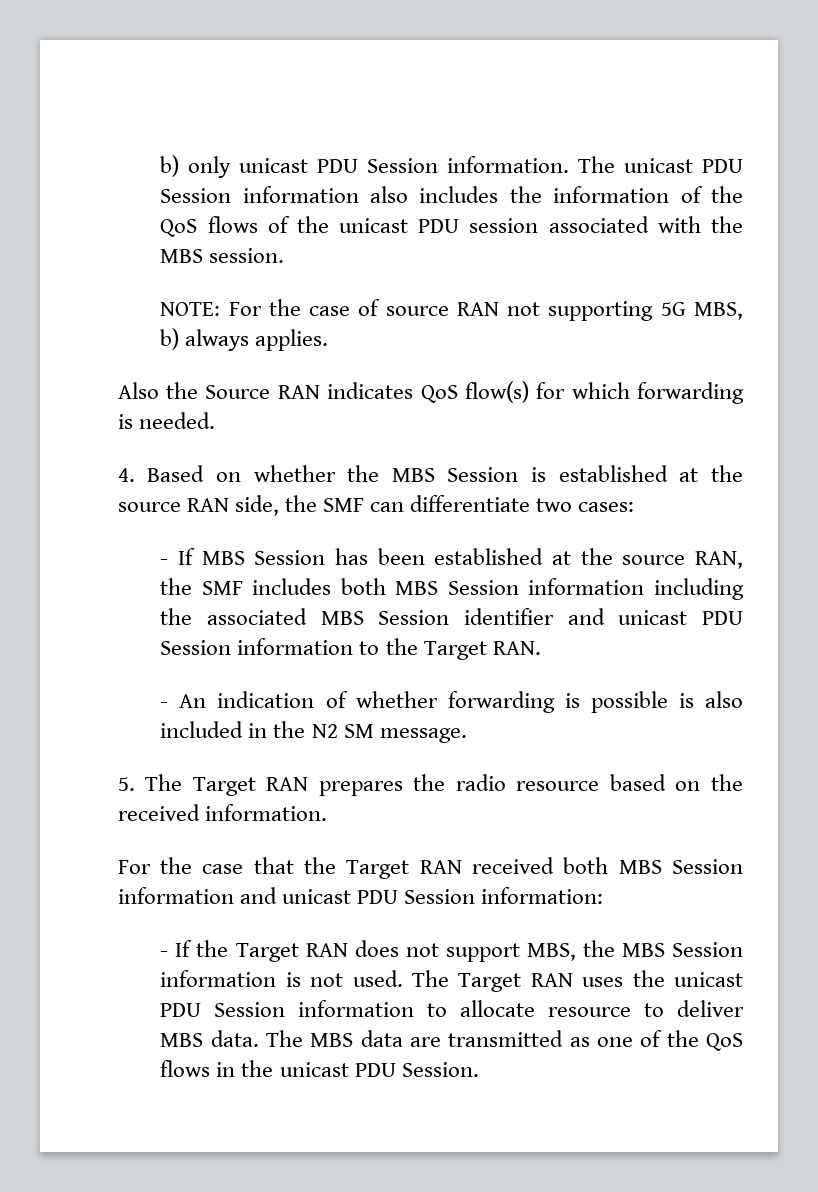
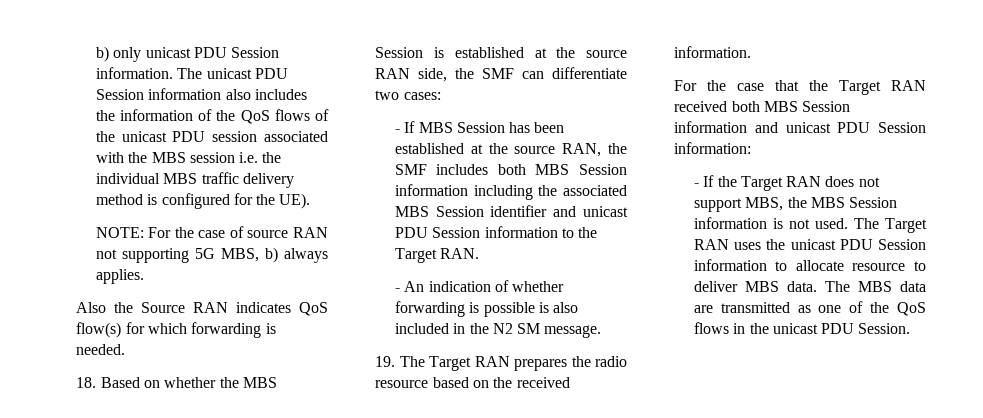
[209,248,285,263] session. -> [189,152,282,163] [95,172,294,188] [95,193,311,209] session i.e. the individual MBS traffic delivery method is configured for the UE).
[117,468,135,482] 4. -> [76,377,97,388] 18.
[117,777,135,791] 5. -> [375,356,396,367] 19.

